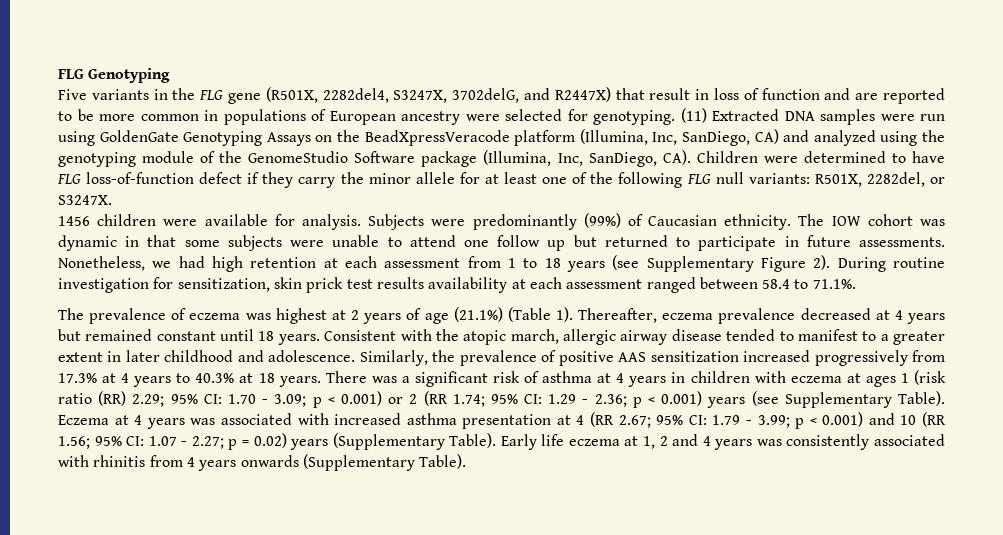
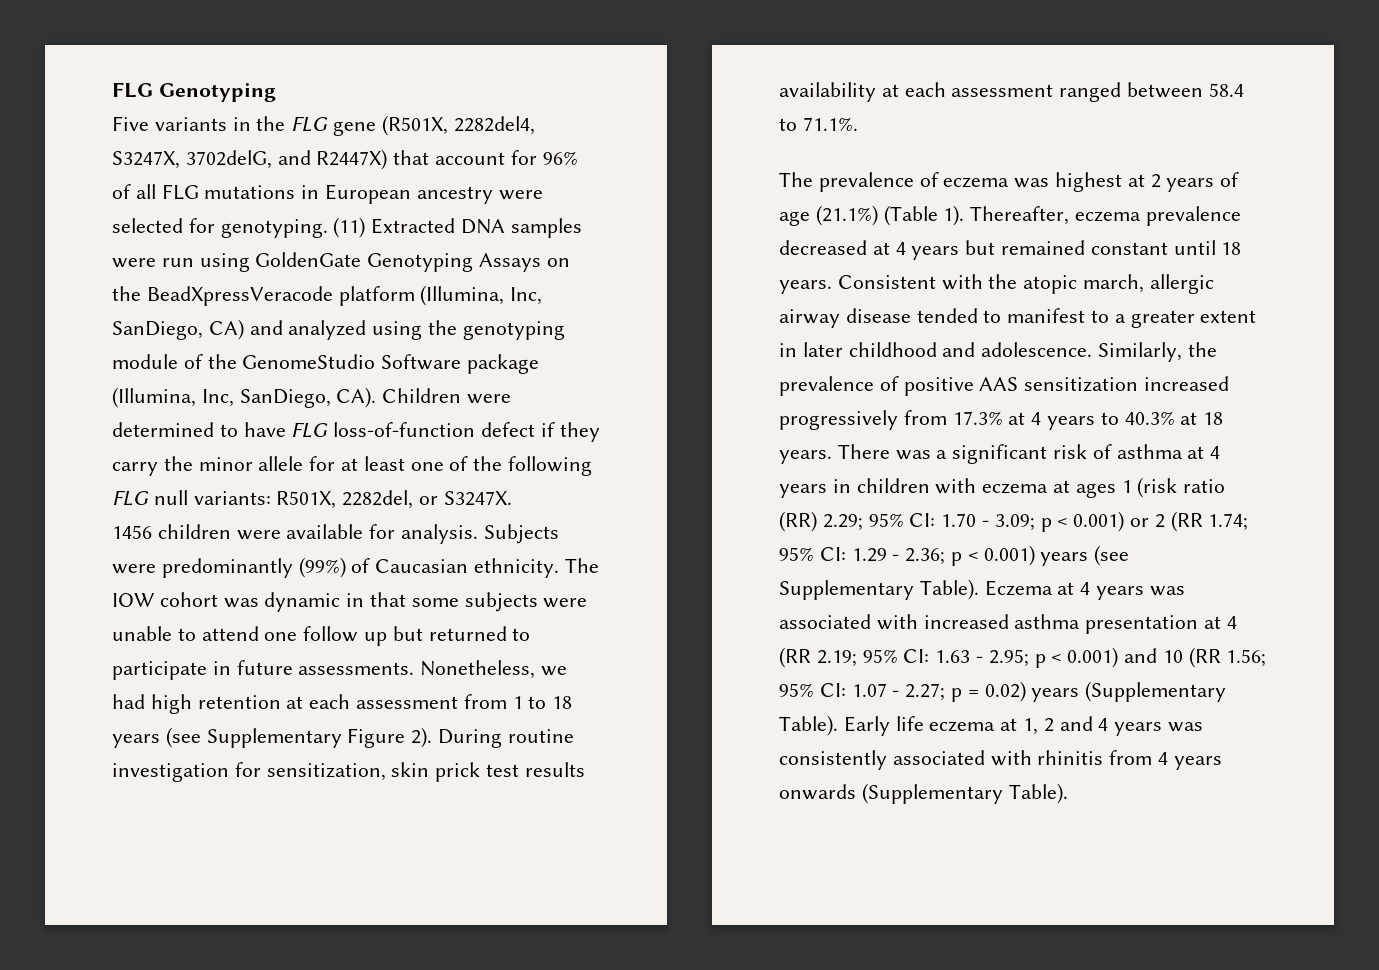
[649,88,945,104] [58,109,326,125] result in loss of function and are reported to be more common in populations of -> [435,150,578,165] [112,184,320,200] account for 96% of all FLG mutations in
[618,415,790,428] 2.67; 95% CI: 1.79 - 3.99; -> [816,649,1029,667] 2.19; 95% CI: 1.63 - 2.95;

